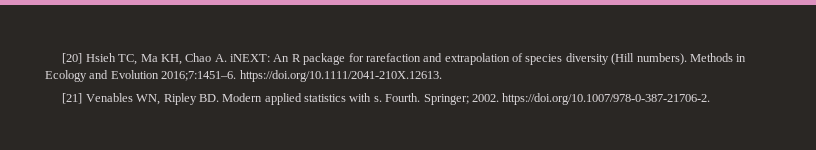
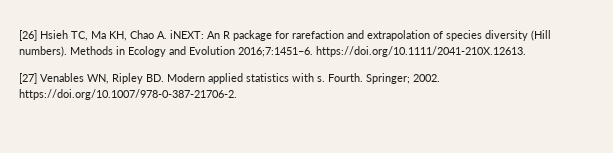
[62,53,83,64] [20] -> [19,30,37,41] [26]
[62,93,83,104] [21] -> [19,73,37,84] [27]

